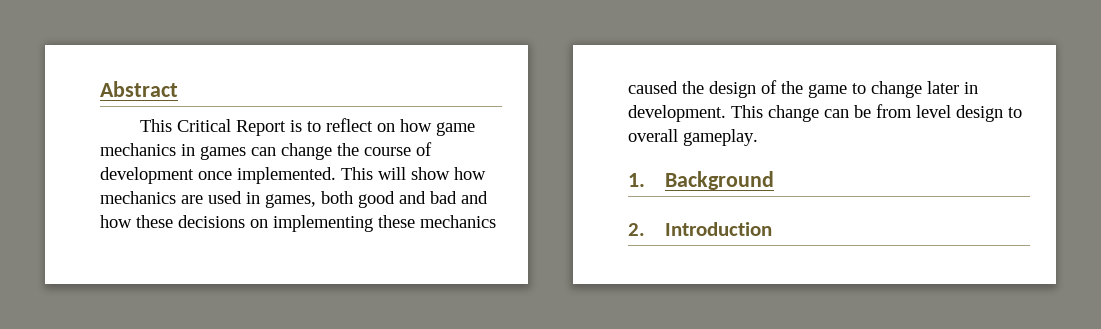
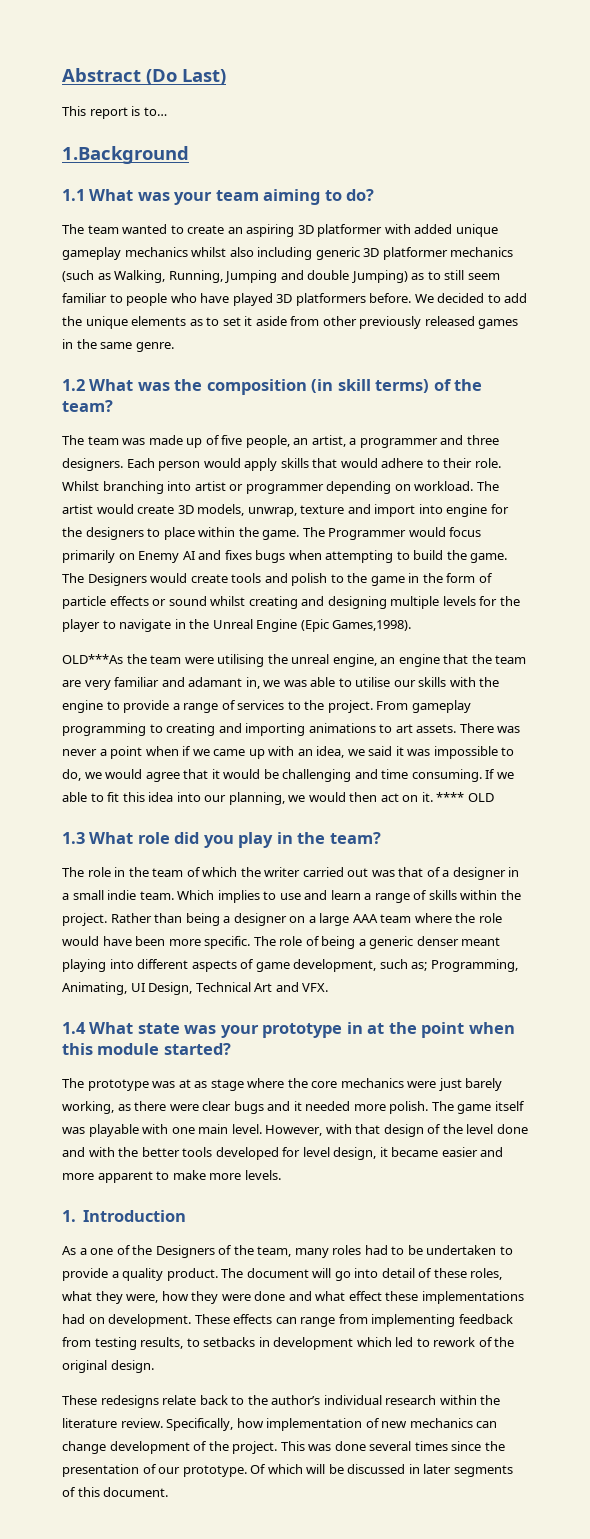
[139,118,475,136] [100,142,432,160] [100,167,486,184] [100,191,488,208] [100,215,496,232] [628,80,978,98] [628,104,1022,122] [628,129,758,146] [628,171,774,190] [628,222,772,236] // This Critical Report is to reflect on how game mechanics in games can change the course of development once implemented. This will show how mechanics are used in games, both good and bad and how these decisions on implementing these mechanics caused the design of the game to change later in development. This change can be from level design to overall gameplay. // 1. Background // 2. Introduction -> [146,69,226,85] [62,106,167,119] [62,146,189,164] [62,189,375,205] [62,224,498,237] [62,247,514,260] [62,270,500,283] [62,293,528,306] [62,316,519,329] [62,339,174,352] [62,379,483,395] [62,400,113,412] [62,435,499,448] [62,458,501,471] [62,481,499,494] [62,504,509,517] [62,527,482,540] [62,550,508,563] [62,573,493,586] [62,596,520,609] [62,619,412,632] [62,654,527,667] [62,677,500,690] [62,700,471,713] [62,723,521,736] [62,746,515,759] [62,769,514,782] [62,792,494,805] [62,832,381,848] [62,867,520,880] [62,890,521,903] [62,913,502,926] [62,936,501,949] [62,959,518,972] [62,982,329,995] [62,1022,515,1038] [62,1043,231,1055] [62,1078,503,1091] [62,1101,525,1114] [62,1124,528,1137] [62,1147,504,1160] [62,1170,281,1183] [62,1210,186,1222] [62,1245,513,1258] [62,1268,503,1281] [62,1291,524,1304] [62,1314,513,1327] [62,1337,515,1350] [62,1360,154,1373] [62,1395,501,1408] [62,1418,498,1431] [62,1441,505,1454] [62,1464,513,1477] [62,1487,169,1497] (Do Last) // This report is to… // 1.Background // 1.1 What was your team aiming to do? // The team wanted to create an aspiring 3D platformer with added unique gameplay mechanics whilst also including generic 3D platformer mechanics (such as Walking, Running, Jumping and double Jumping) as to still seem familiar to people who have played 3D platformers before. We decided to add the unique elements as to set it aside from other previously released games in the same genre. // 1.2 What was the composition (in skill terms) of the team? // The team was made up of five people, an artist, a programmer and three designers. Each person would apply skills that would adhere to their role. Whilst branching into artist or programmer depending on workload. The artist would create 3D models, unwrap, texture and import into engine for the designers to place within the game. The Programmer would focus primarily on Enemy AI and fixes bugs when attempting to build the game. The Designers would create tools and polish to the game in the form of particle effects or sound whilst creating and designing multiple levels for the player to navigate in the Unreal Engine (Epic Games,1998). // OLD***As the team were utilising the unreal engine, an engine that the team are very familiar and adamant in, we was able to utilise our skills with the engine to provide a range of services to the project. From gameplay programming to creating and importing animations to art assets. There was never a point when if we came up with an idea, we said it was impossible to do, we would agree that it would be challenging and time consuming. If we able to fit this idea into our planning, we would then act on it. **** OLD // 1.3 What role did you play in the team? // The role in the team of which the writer carried out was that of a designer in a small indie team. Which implies to use and learn a range of skills within the project. Rather than being a designer on a large AAA team where the role would have been more specific. The role of being a generic denser meant playing into different aspects of game development, such as; Programming, Animating, UI Design, Technical Art and VFX. // 1.4 What state was your prototype in at the point when this module started? // The prototype was at as stage where the core mechanics were just barely working, as there were clear bugs and it needed more polish. The game itself was playable with one main level. However, with that design of the level done and with the better tools developed for level design, it became easier and more apparent to make more levels. // 1. Introduction // As a one of the Designers of the team, many roles had to be undertaken to provide a quality product. The document will go into detail of these roles, what they were, how they were done and what effect these implementations had on development. These effects can range from implementing feedback from testing results, to setbacks in development which led to rework of the original design. // These redesigns relate back to the author’s individual research within the literature review. Specifically, how implementation of new mechanics can change development of the project. This was done several times since the presentation of our prototype. Of which will be discussed in later segments of this document.

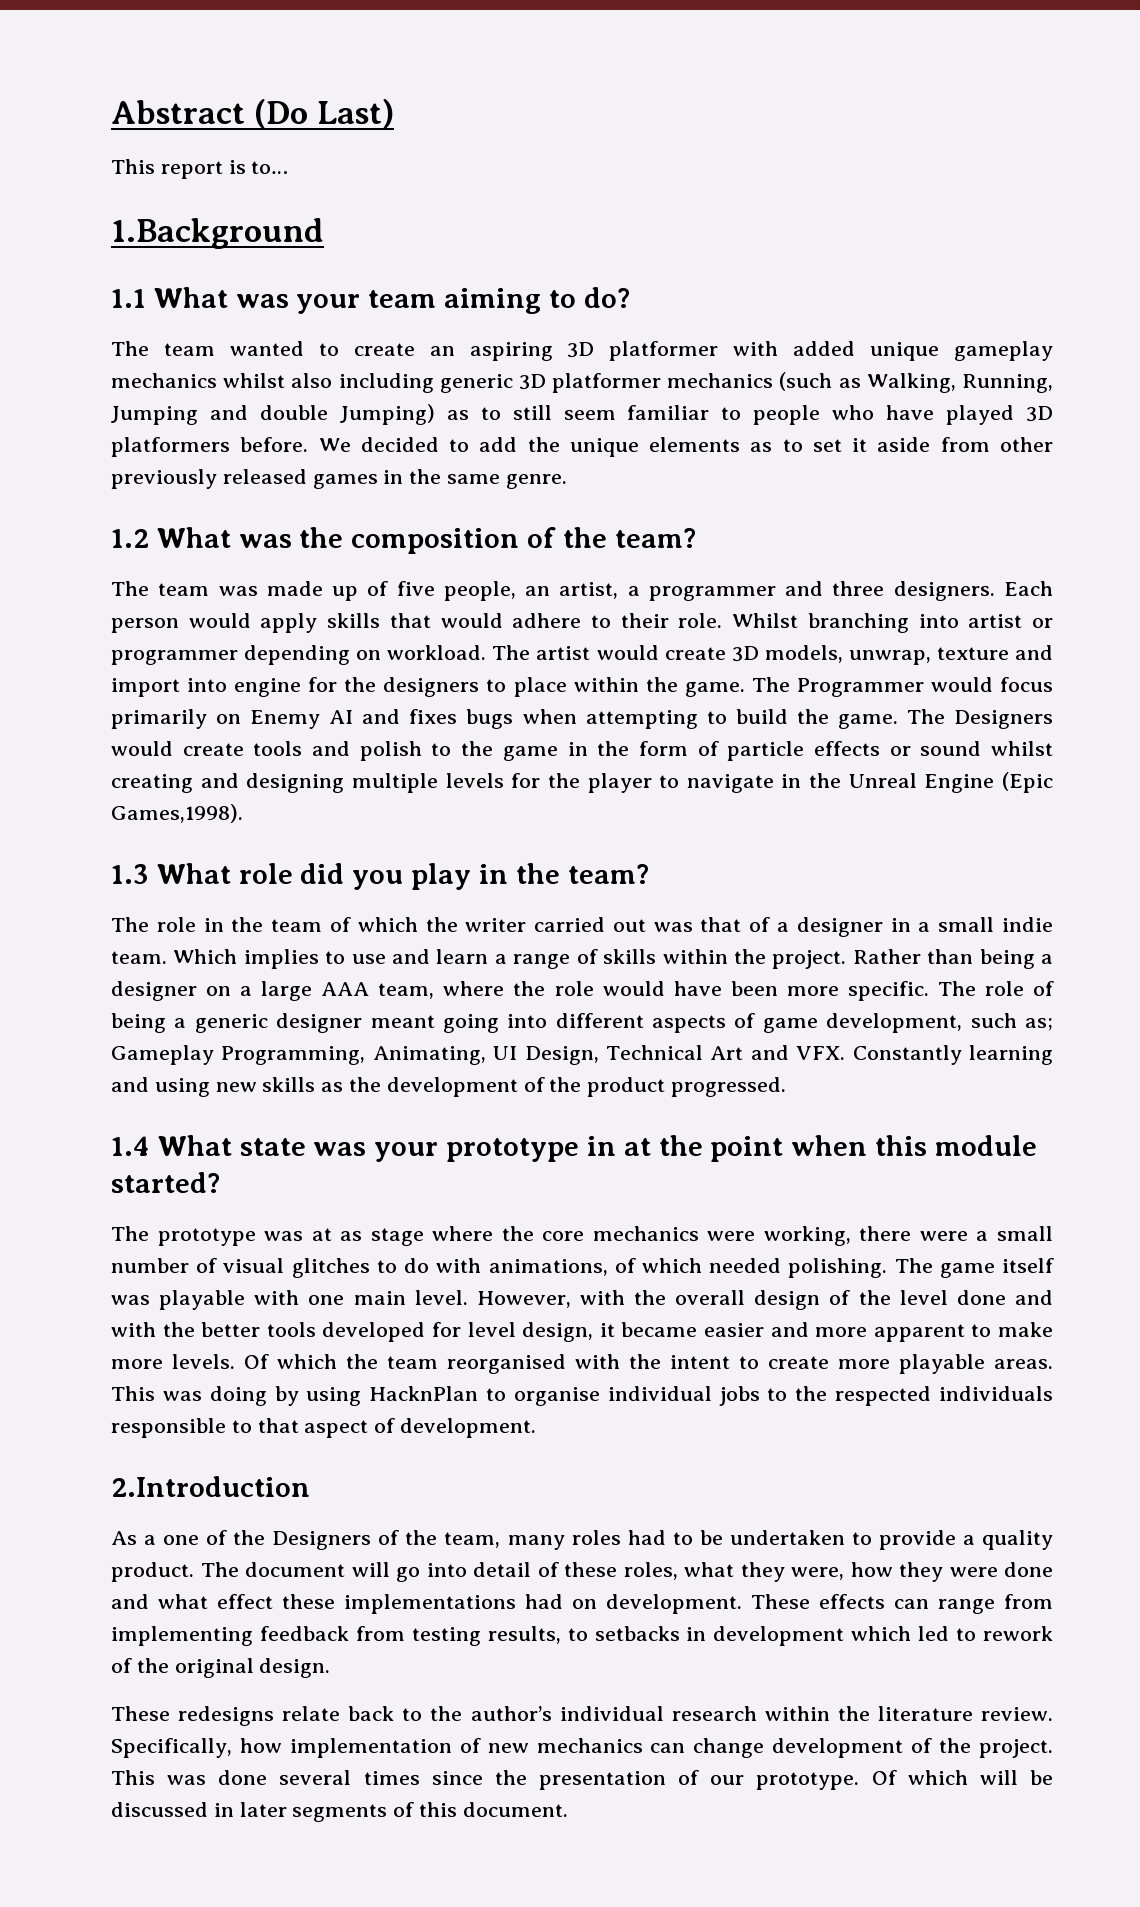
[311,379,430,393] (in skill terms) -> (520, 541) none
[62,654,527,667] [62,677,500,690] [62,700,471,713] [62,723,521,736] [62,746,515,759] [62,769,514,782] [62,792,494,805] // OLD***As the team were utilising the unreal engine, an engine that the team are very familiar and adamant in, we was able to utilise our skills with the engine to provide a range of services to the project. From gameplay programming to creating and importing animations to art assets. There was never a point when if we came up with an idea, we said it was impossible to do, we would agree that it would be challenging and time consuming. If we able to fit this idea into our planning, we would then act on it. **** OLD -> (243, 813) none
[380,914,412,923] team -> [378,983,435,999] team,
[416,936,501,946] [62,959,106,972] denser meant playing -> [276,1013,499,1033] designer meant going
(428, 966) none -> [111,1045,214,1065] Gameplay
(329, 987) none -> [852,1045,1053,1065] [111,1077,787,1097] Constantly learning and using new skills as the development of the product progressed.
[438,1078,503,1091] [62,1101,429,1114] just barely working, as there were clear bugs and it needed more polish. -> [763,1226,1053,1246] [111,1258,888,1278] working, there were a small number of visual glitches to do with animations, of which needed polishing.
[355,1124,381,1134] that -> [634,1290,746,1305] the overall
[62,1210,186,1222] // 1. Introduction -> [244,1354,1053,1374] [111,1386,1053,1406] [111,1418,537,1438] [111,1476,310,1497] Of which the team reorganised with the intent to create more playable areas. This was doing by using HacknPlan to organise individual jobs to the respected individuals responsible to that aspect of development. // 2.Introduction

